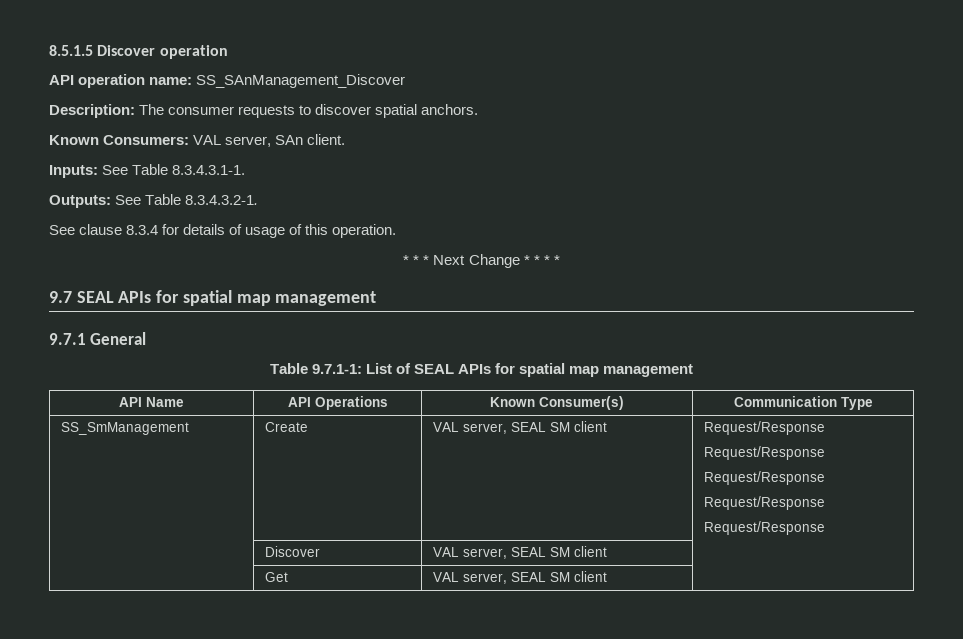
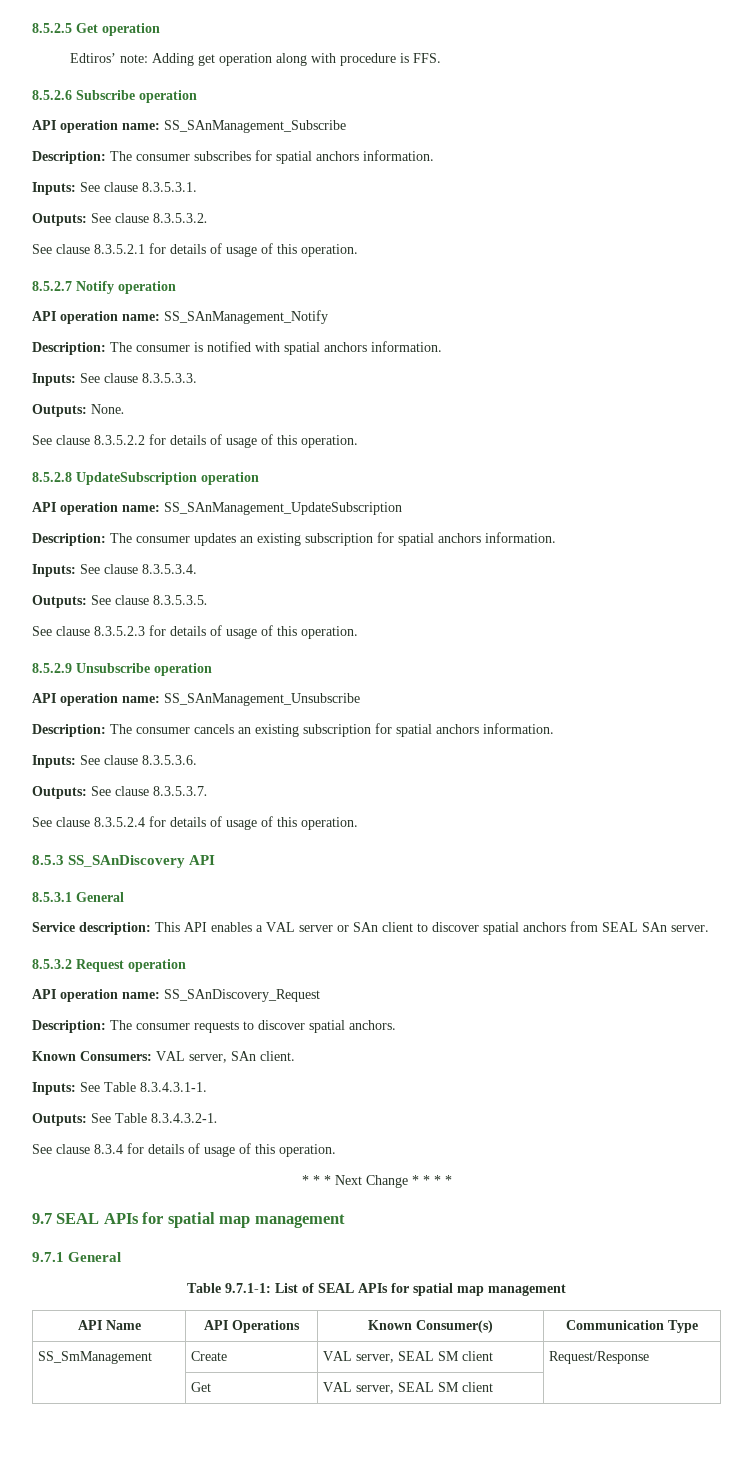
[49,45,228,59] [49,74,406,88] 8.5.1.5 Discover operation // API operation name: SS_SAnManagement_Discover -> [32,23,160,36] [70,53,442,66] [32,90,197,103] [32,120,346,133] [32,150,434,164] [32,182,197,195] [32,213,208,226] [32,243,358,257] [32,281,176,294] [32,310,328,324] [32,341,442,355] [32,373,197,386] [32,404,125,417] [32,434,358,448] [32,472,259,485] [32,502,402,515] [32,532,556,546] [32,564,197,577] [32,595,208,608] [32,625,358,639] [32,663,212,676] [32,693,360,706] [32,723,554,737] [32,755,197,768] [32,786,208,799] [32,816,358,830] [32,855,216,868] [32,892,124,902] [32,921,709,935] [32,959,186,972] [32,989,320,1002] 8.5.2.5 Get operation // Edtiros’ note: Adding get operation along with procedure is FFS. // 8.5.2.6 Subscribe operation // API operation name: SS_SAnManagement_Subscribe // Description: The consumer subscribes for spatial anchors information. // Inputs: See clause 8.3.5.3.1. // Outputs: See clause 8.3.5.3.2. // See clause 8.3.5.2.1 for details of usage of this operation. // 8.5.2.7 Notify operation // API operation name: SS_SAnManagement_Notify // Description: The consumer is notified with spatial anchors information. // Inputs: See clause 8.3.5.3.3. // Outputs: None. // See clause 8.3.5.2.2 for details of usage of this operation. // 8.5.2.8 UpdateSubscription operation // API operation name: SS_SAnManagement_UpdateSubscription // Description: The consumer updates an existing subscription for spatial anchors information. // Inputs: See clause 8.3.5.3.4. // Outputs: See clause 8.3.5.3.5. // See clause 8.3.5.2.3 for details of usage of this operation. // 8.5.2.9 Unsubscribe operation // API operation name: SS_SAnManagement_Unsubscribe // Description: The consumer cancels an existing subscription for spatial anchors information. // Inputs: See clause 8.3.5.3.6. // Outputs: See clause 8.3.5.3.7. // See clause 8.3.5.2.4 for details of usage of this operation. // 8.5.3 SS_SAnDiscovery API // 8.5.3.1 General // Service description: This API enables a VAL server or SAn client to discover spatial anchors from SEAL SAn server. // 8.5.3.2 Request operation // API operation name: SS_SAnDiscovery_Request
[703,446,825,460] [703,471,825,485] [703,496,825,510] [703,521,825,535] [264,546,320,557] [432,546,607,559] // Request/Response // Request/Response // Request/Response // Request/Response // | Discover | VAL server, SEAL SM client | -> (650, 1357) none

